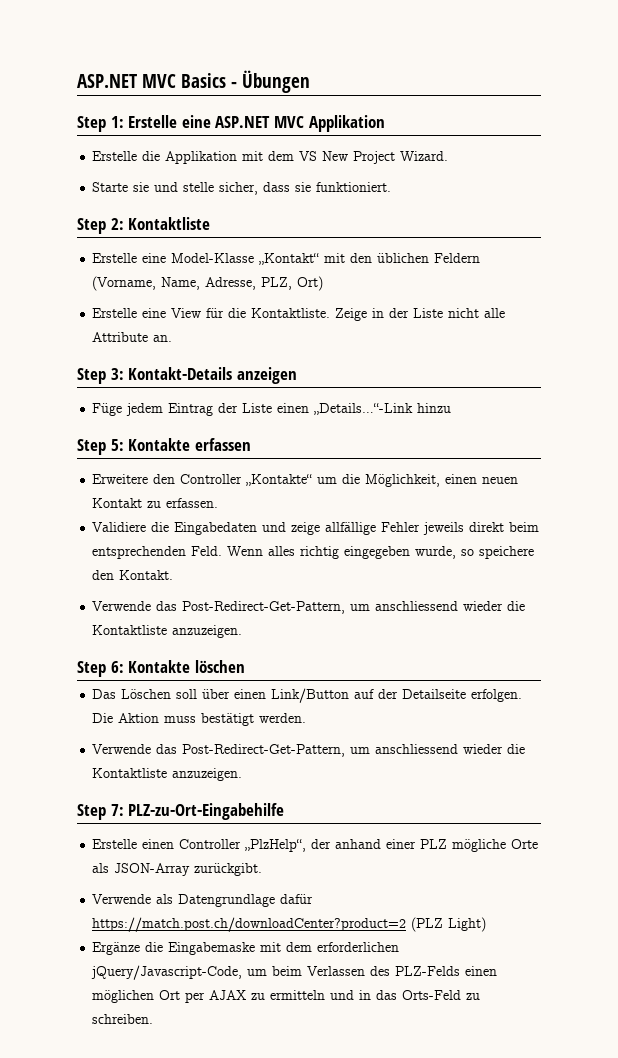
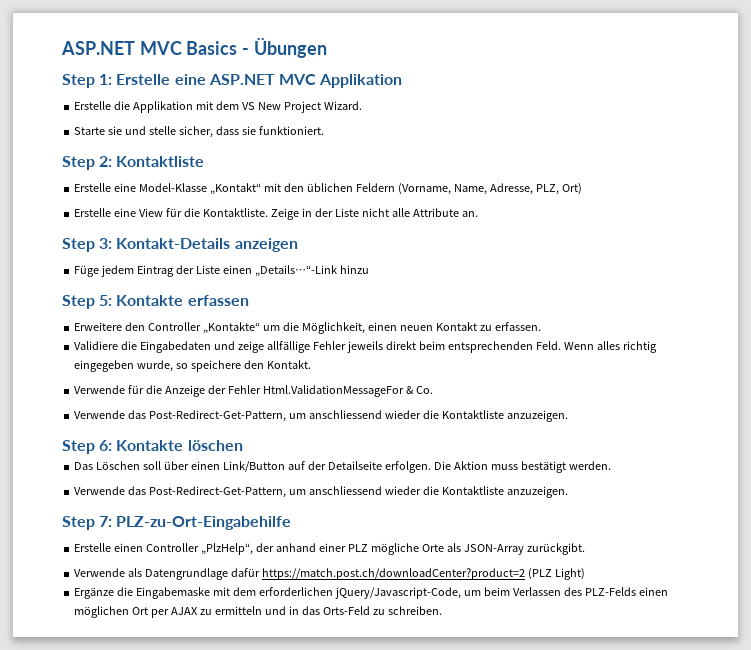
(174, 575) none -> [74,385,433,397] // Verwende für die Anzeige der Fehler Html.ValidationMessageFor & Co.

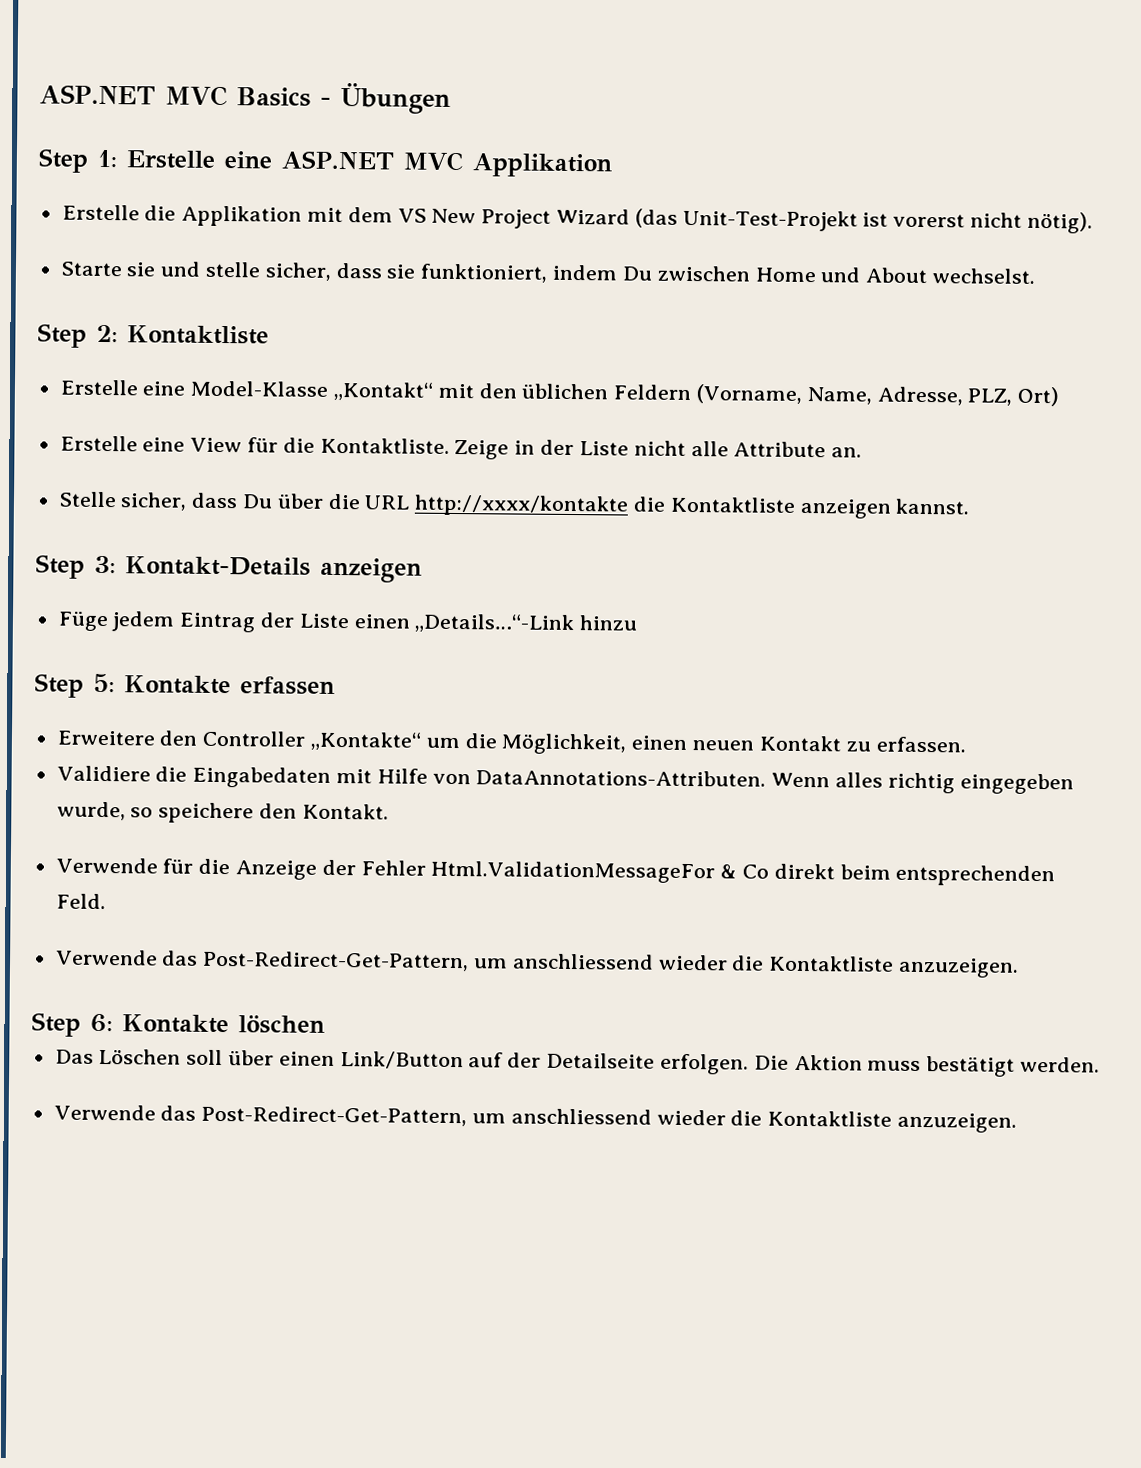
[323,101,362,110] Wizard. -> [556,208,1093,234] Wizard (das Unit-Test-Projekt ist vorerst nicht nötig).
[258,126,324,135] funktioniert. -> [420,263,1035,284] funktioniert, indem Du zwischen Home und About wechselst.
(478, 214) none -> [58,491,971,519] // Stelle sicher, dass Du über die URL http://xxxx/kontakte die Kontaktliste anzeigen kannst.
[214,341,561,353] und zeige allfällige Fehler jeweils direkt beim entsprechenden Feld. -> [336,768,767,787] mit Hilfe von DataAnnotations-Attributen.
[415,386,433,394] Co. -> [742,863,1056,887] [55,893,106,910] Co direkt beim entsprechenden Feld.
[62,516,292,530] [74,543,585,555] [74,568,585,580] [74,587,668,599] [74,606,442,618] // Step 7: PLZ-zu-Ort-Eingabehilfe // Erstelle einen Controller „PlzHelp“, der anhand einer PLZ mögliche Orte als JSON-Array zurückgibt. // Verwende als Datengrundlage dafür https://match.post.ch/downloadCenter?product=2 (PLZ Light) // Ergänze die Eingabemaske mit dem erforderlichen jQuery/Javascript-Code, um beim Verlassen des PLZ-Felds einen möglichen Ort per AJAX zu ermitteln und in das Orts-Feld zu schreiben. -> (1018, 1122) none

